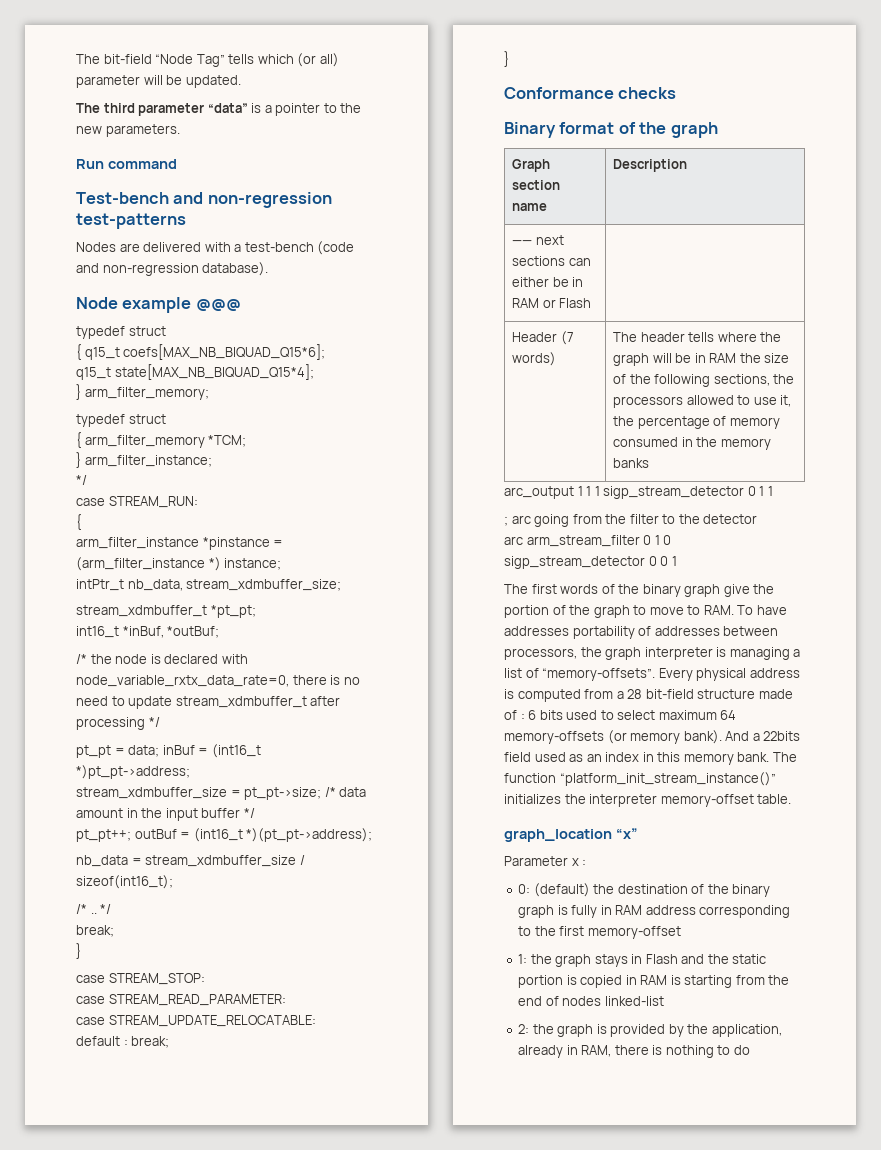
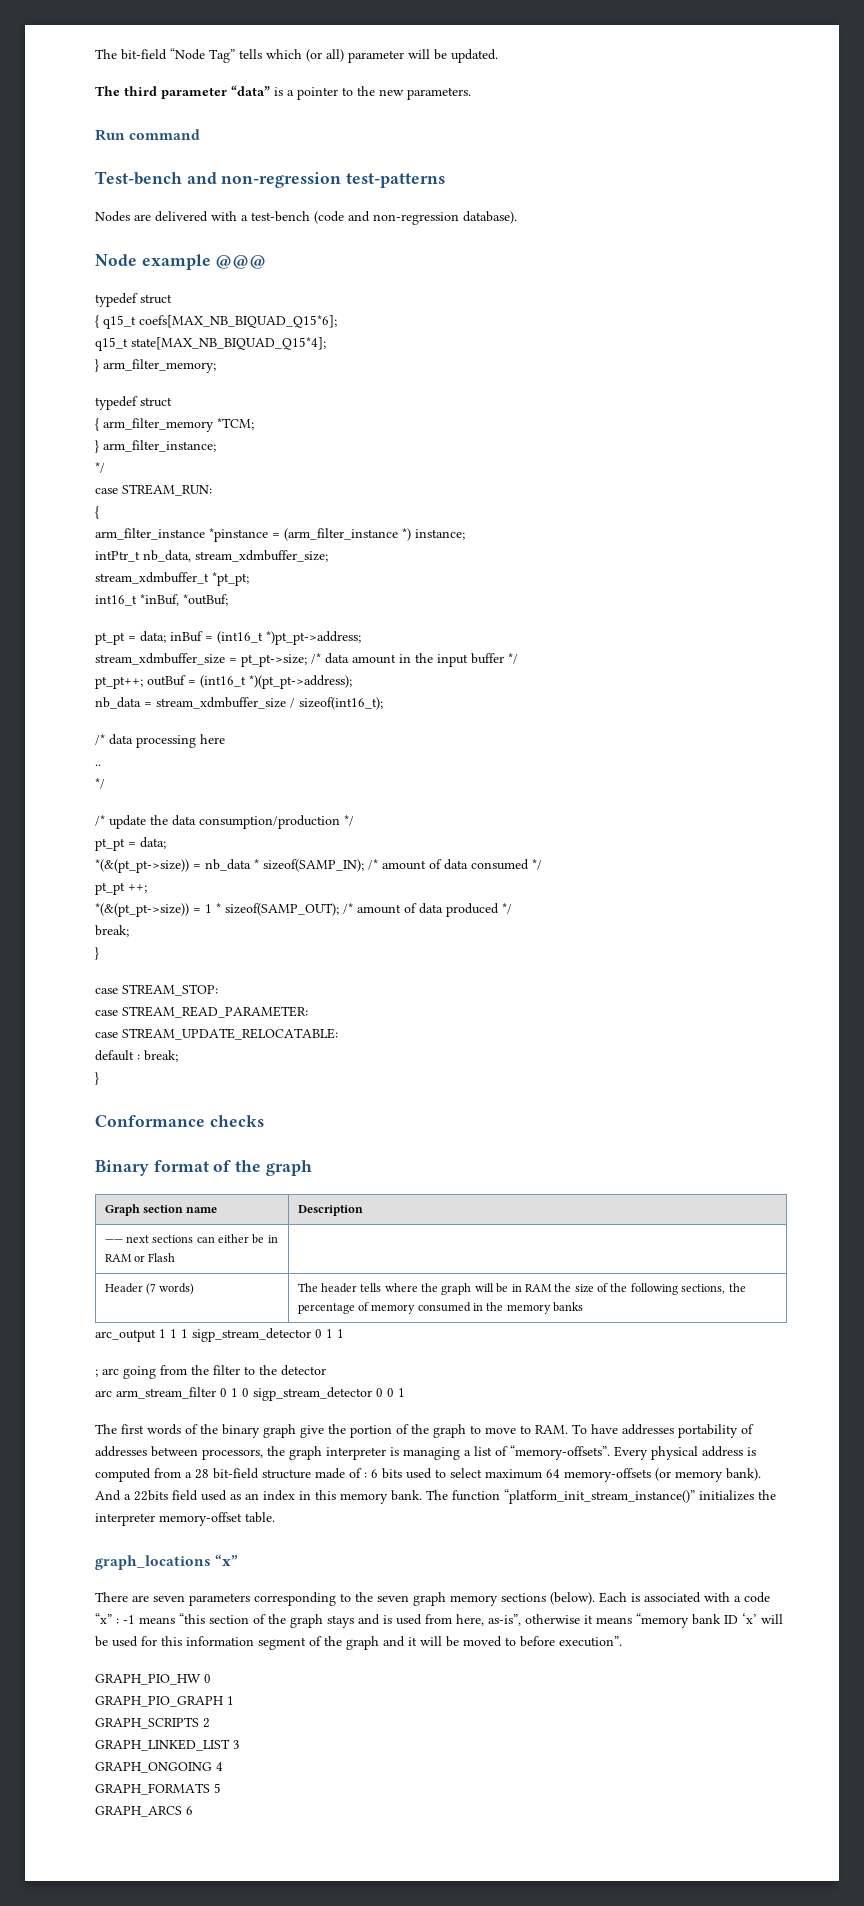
[76,654,248,664] [76,675,360,687] [76,696,341,709] [76,717,160,730] // /* the node is declared with node_variable_rxtx_data_rate=0, there is no need to update stream_xdmbuffer_t after processing */ -> (228, 600) none
[90,912,97,914] .. -> [109,734,225,748] [95,764,101,766] [95,778,105,789] [95,815,354,829] [95,837,166,851] [95,859,542,873] [95,882,147,895] [95,903,499,917] data processing here // .. // */ // /* update the data consumption/production */ // pt_pt = data; // *(&(pt_pt->size)) = nb_data * sizeof(SAMP_IN); /* amount of data consumed */ // pt_pt ++; // *(&(pt_pt->size)) = 1 * sizeof(SAMP_OUT); /* amount of data produced
[613,395,792,408] [613,416,635,426] processors allowed to use it, the -> (746, 1287) none
[504,829,612,842] graph_location -> [95,1555,211,1570] graph_locations
[504,856,587,866] [518,883,771,897] [518,905,791,918] [518,926,681,939] [518,954,767,967] [518,975,790,988] [518,996,664,1006] [518,1024,782,1037] [518,1045,750,1058] Parameter x : // 0: (default) the destination of the binary graph is fully in RAM address corresponding to the first memory-offset // 1: the graph stays in Flash and the static portion is copied in RAM is starting from the end of nodes linked-list // 2: the graph is provided by the application, already in RAM, there is nothing to do -> [95,1592,770,1606] [95,1613,783,1628] [95,1636,622,1650] [95,1674,211,1685] [95,1696,234,1707] [95,1717,210,1729] [95,1739,240,1751] [95,1762,223,1773] [95,1783,221,1795] [95,1806,193,1817] There are seven parameters corresponding to the seven graph memory sections (below). Each is associated with a code “x” : -1 means “this section of the graph stays and is used from here, as-is”, otherwise it means “memory bank ID ‘x’ will be used for this information segment of the graph and it will be moved to before execution”. // GRAPH_PIO_HW 0 // GRAPH_PIO_GRAPH 1 // GRAPH_SCRIPTS 2 // GRAPH_LINKED_LIST 3 // GRAPH_ONGOING 4 // GRAPH_FORMATS 5 // GRAPH_ARCS 6

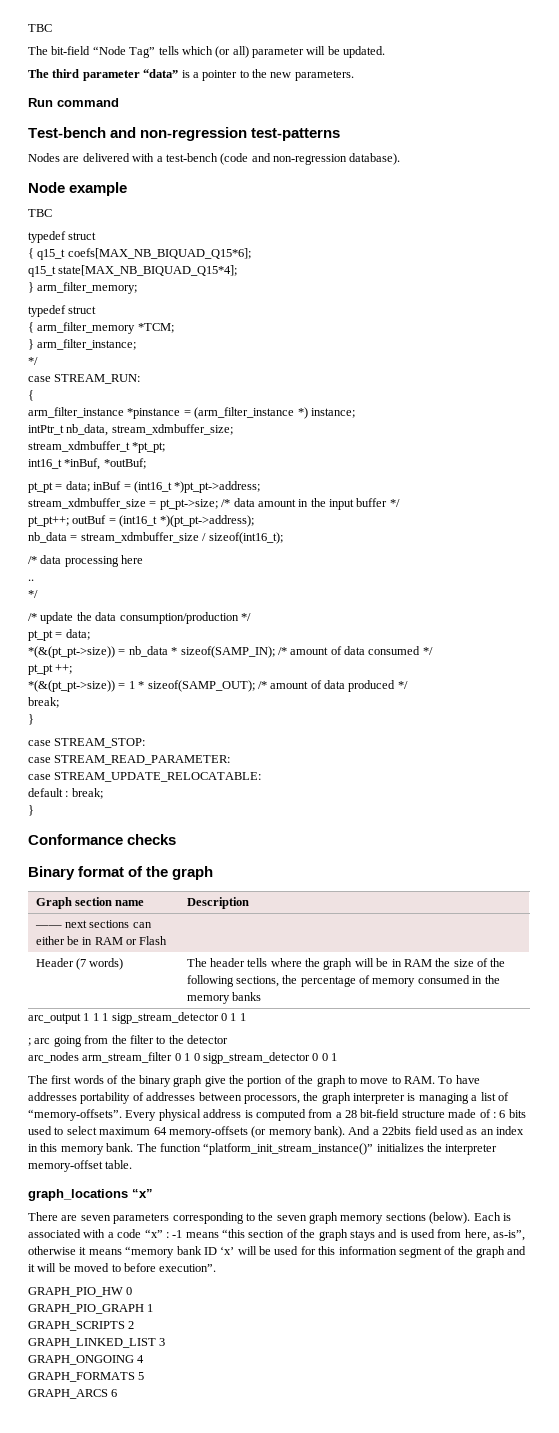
(95, 54) none -> [28,24,52,32] TBC //
[215,255,267,269] @@@ -> [28,209,52,217] // TBC
[95,1390,112,1397] arc -> [28,1052,79,1063] arc_nodes

